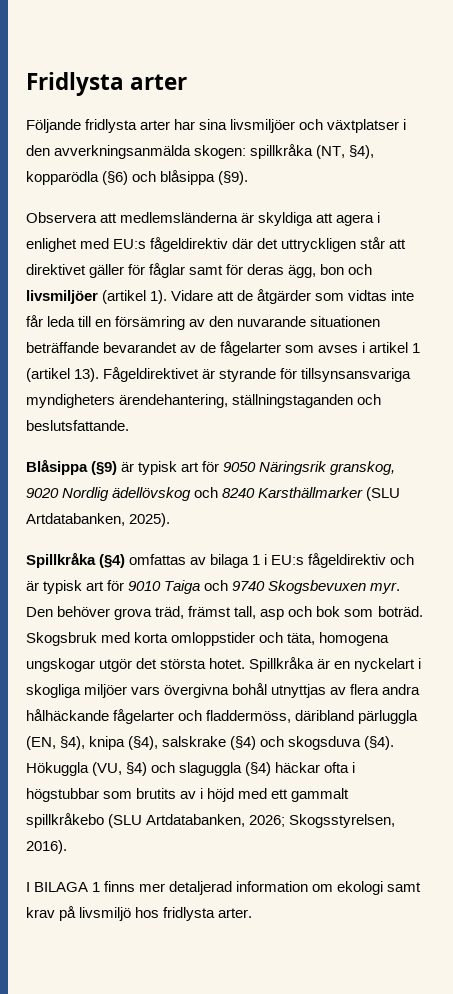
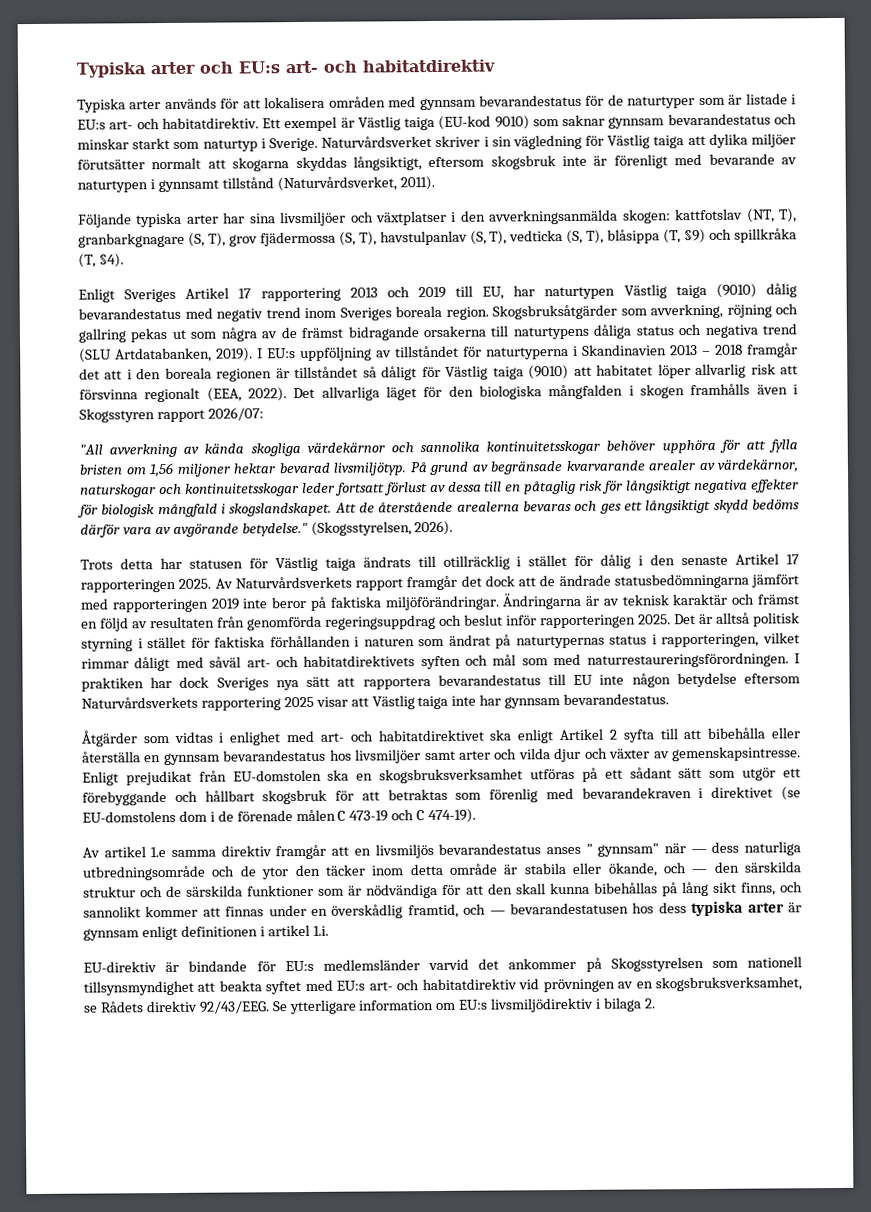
[26,72,188,96] Fridlysta arter -> [76,59,495,78] [77,93,796,113] [77,113,797,132] [77,133,796,152] [77,153,797,172] [77,175,435,193] Typiska arter och EU:s art- och habitatdirektiv // Typiska arter används för att lokalisera områden med gynnsam bevarandestatus för de naturtyper som är listade i EU:s art- och habitatdirektiv. Ett exempel är Västlig taiga (EU-kod 9010) som saknar gynnsam bevarandestatus och minskar starkt som naturtyp i Sverige. Naturvårdsverket skriver i sin vägledning för Västlig taiga att dylika miljöer förutsätter normalt att skogarna skyddas långsiktigt, eftersom skogsbruk inte är förenligt med bevarande av naturtypen i gynnsamt tillstånd (Naturvårdsverket, 2011).
[85,119,138,133] fridlysta -> [136,212,183,228] typiska
[250,144,375,159] [26,170,249,185] [26,212,381,226] [26,237,407,252] [26,263,373,278] [26,289,415,304] [26,315,381,330] [26,341,421,356] [26,367,412,382] [26,394,382,408] [26,420,129,431] [26,459,396,475] [26,487,401,501] [26,513,171,527] [26,552,415,568] [26,580,401,594] [26,606,423,620] [26,632,390,646] [26,657,422,672] [26,683,421,698] [26,709,419,724] [26,736,395,750] [26,762,356,776] [26,788,350,802] [26,813,396,828] [26,840,67,854] [26,881,422,895] [26,906,253,921] spillkråka (NT, §4), kopparödla (§6) och blåsippa (§9). // Observera att medlemsländerna är skyldiga att agera i enlighet med EU:s fågeldirektiv där det uttryckligen står att direktivet gäller för fåglar samt för deras ägg, bon och livsmiljöer (artikel 1). Vidare att de åtgärder som vidtas inte får leda till en försämring av den nuvarande situationen beträffande bevarandet av de fågelarter som avses i artikel 1 (artikel 13). Fågeldirektivet är styrande för tillsynsansvariga myndigheters ärendehantering, ställningstaganden och beslutsfattande. // Blåsippa (§9) är typisk art för 9050 Näringsrik granskog, 9020 Nordlig ädellövskog och 8240 Karsthällmarker (SLU Artdatabanken, 2025). // Spillkråka (§4) omfattas av bilaga 1 i EU:s fågeldirektiv och är typisk art för 9010 Taiga och 9740 Skogsbevuxen myr. Den behöver grova träd, främst tall, asp och bok som boträd. Skogsbruk med korta omloppstider och täta, homogena ungskogar utgör det största hotet. Spillkråka är en nyckelart i skogliga miljöer vars övergivna bohål utnyttjas av flera andra hålhäckande fågelarter och fladdermöss, däribland pärluggla (EN, §4), knipa (§4), salskrake (§4) och skogsduva (§4). Hökuggla (VU, §4) och slaguggla (§4) häckar ofta i högstubbar som brutits av i höjd med ett gammalt spillkråkebo (SLU Artdatabanken, 2026; Skogsstyrelsen, 2016). // I BILAGA 1 finns mer detaljerad information om ekologi samt krav på livsmiljö hos fridlysta arter. -> [675,208,798,223] [78,228,797,248] [78,253,124,268] [78,283,797,303] [78,303,798,322] [78,323,797,343] [79,343,798,363] [79,363,799,382] [79,383,799,403] [79,407,264,423] [79,439,799,458] [79,459,799,478] [80,479,799,498] [77,499,801,518] [80,520,454,538] [80,553,800,572] [80,573,799,593] [80,592,800,613] [81,612,800,632] [81,632,800,652] [81,652,800,672] [81,672,800,692] [81,693,670,711] [81,727,802,747] [82,746,802,766] [82,767,802,786] [82,786,801,806] [82,808,477,824] [82,841,801,860] [82,861,802,881] [83,881,803,899] [83,900,802,919] [83,924,329,941] [83,956,802,973] [83,976,802,996] [83,997,656,1015] kattfotslav (NT, T), granbarkgnagare (S, T), grov fjädermossa (S, T), havstulpanlav (S, T), vedticka (S, T), blåsippa (T, §9) och spillkråka (T, §4). // Enligt Sveriges Artikel 17 rapportering 2013 och 2019 till EU, har naturtypen Västlig taiga (9010) dålig bevarandestatus med negativ trend inom Sveriges boreala region. Skogsbruksåtgärder som avverkning, röjning och gallring pekas ut som några av de främst bidragande orsakerna till naturtypens dåliga status och negativa trend (SLU Artdatabanken, 2019). I EU:s uppföljning av tillståndet för naturtyperna i Skandinavien 2013 – 2018 framgår det att i den boreala regionen är tillståndet så dåligt för Västlig taiga (9010) att habitatet löper allvarlig risk att försvinna regionalt (EEA, 2022). Det allvarliga läget för den biologiska mångfalden i skogen framhålls även i Skogsstyren rapport 2026/07: // "All avverkning av kända skogliga värdekärnor och sannolika kontinuitetsskogar behöver upphöra för att fylla bristen om 1,56 miljoner hektar bevarad livsmiljötyp. På grund av begränsade kvarvarande arealer av värdekärnor, naturskogar och kontinuitetsskogar leder fortsatt förlust av dessa till en påtaglig risk för långsiktigt negativa effekter för biologisk mångfald i skogslandskapet. Att de återstående arealerna bevaras och ges ett långsiktigt skydd bedöms därför vara av avgörande betydelse." (Skogsstyrelsen, 2026). // Trots detta har statusen för Västlig taiga ändrats till otillräcklig i stället för dålig i den senaste Artikel 17 rapporteringen 2025. Av Naturvårdsverkets rapport framgår det dock att de ändrade statusbedömningarna jämfört med rapporteringen 2019 inte beror på faktiska miljöförändringar. Ändringarna är av teknisk karaktär och främst en följd av resultaten från genomförda regeringsuppdrag och beslut inför rapporteringen 2025. Det är alltså politisk styrning i stället för faktiska förhållanden i naturen som ändrat på naturtypernas status i rapporteringen, vilket rimmar dåligt med såväl art- och habitatdirektivets syften och mål som med naturrestaureringsförordningen. I praktiken har dock Sveriges nya sätt att rapportera bevarandestatus till EU inte någon betydelse eftersom Naturvårdsverkets rapportering 2025 visar att Västlig taiga inte har gynnsam bevarandestatus. // Åtgärder som vidtas i enlighet med art- och habitatdirektivet ska enligt Artikel 2 syfta till att bibehålla eller återställa en gynnsam bevarandestatus hos livsmiljöer samt arter och vilda djur och växter av gemenskapsintresse. Enligt prejudikat från EU-domstolen ska en skogsbruksverksamhet utföras på ett sådant sätt som utgör ett förebyggande och hållbart skogsbruk för att betraktas som förenlig med bevarandekraven i direktivet (se EU-domstolens dom i de förenade målen C 473-19 och C 474-19). // Av artikel 1.e samma direktiv framgår att en livsmiljös bevarandestatus anses " gynnsam" när — dess naturliga utbredningsområde och de ytor den täcker inom detta område är stabila eller ökande, och — den särskilda struktur och de särskilda funktioner som är nödvändiga för att den skall kunna bibehållas på lång sikt finns, och sannolikt kommer att finnas under en överskådlig framtid, och — bevarandestatusen hos dess typiska arter är gynnsam enligt definitionen i artikel 1.i. // EU-direktiv är bindande för EU:s medlemsländer varvid det ankommer på Skogsstyrelsen som nationell tillsynsmyndighet att beakta syftet med EU:s art- och habitatdirektiv vid prövningen av en skogsbruksverksamhet, se Rådets direktiv 92/43/EEG. Se ytterligare information om EU:s livsmiljödirektiv i bilaga 2.

